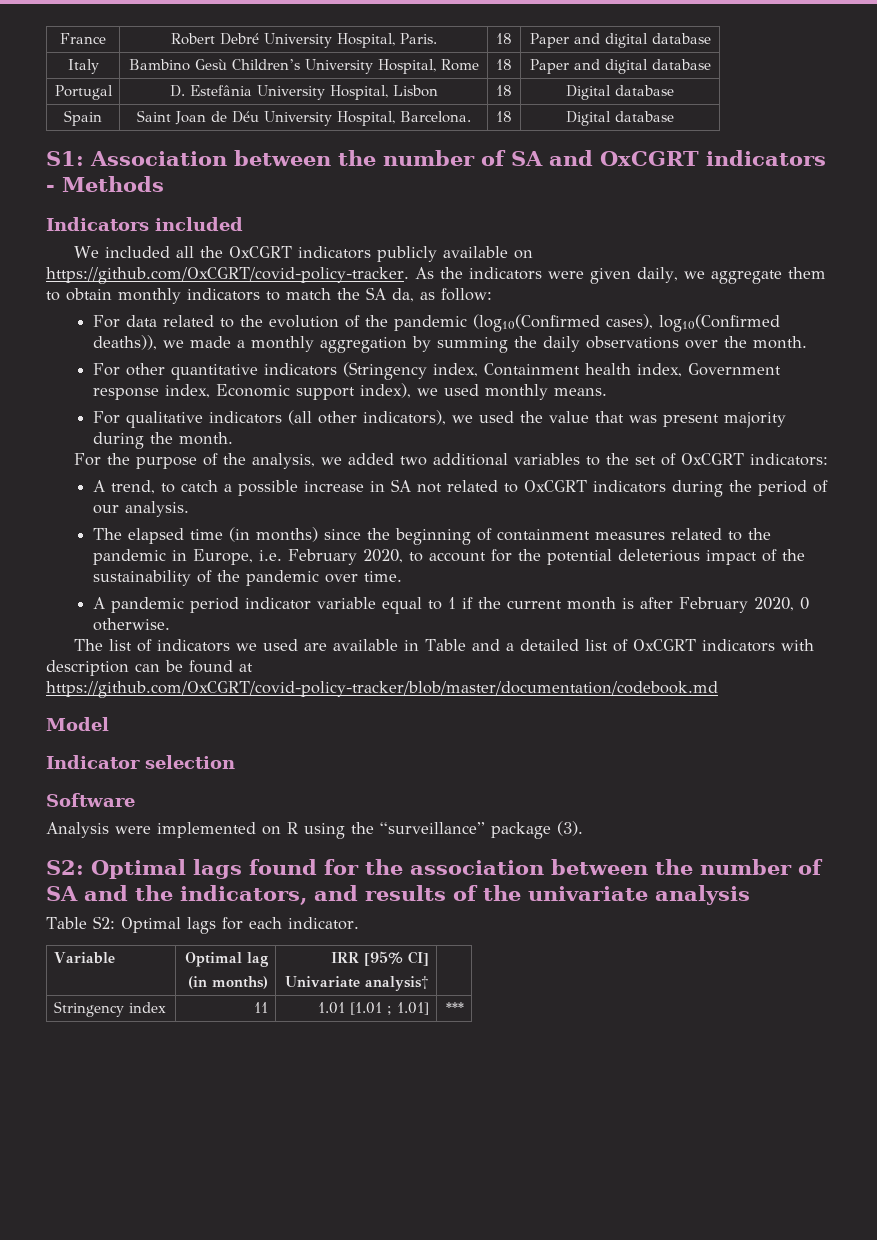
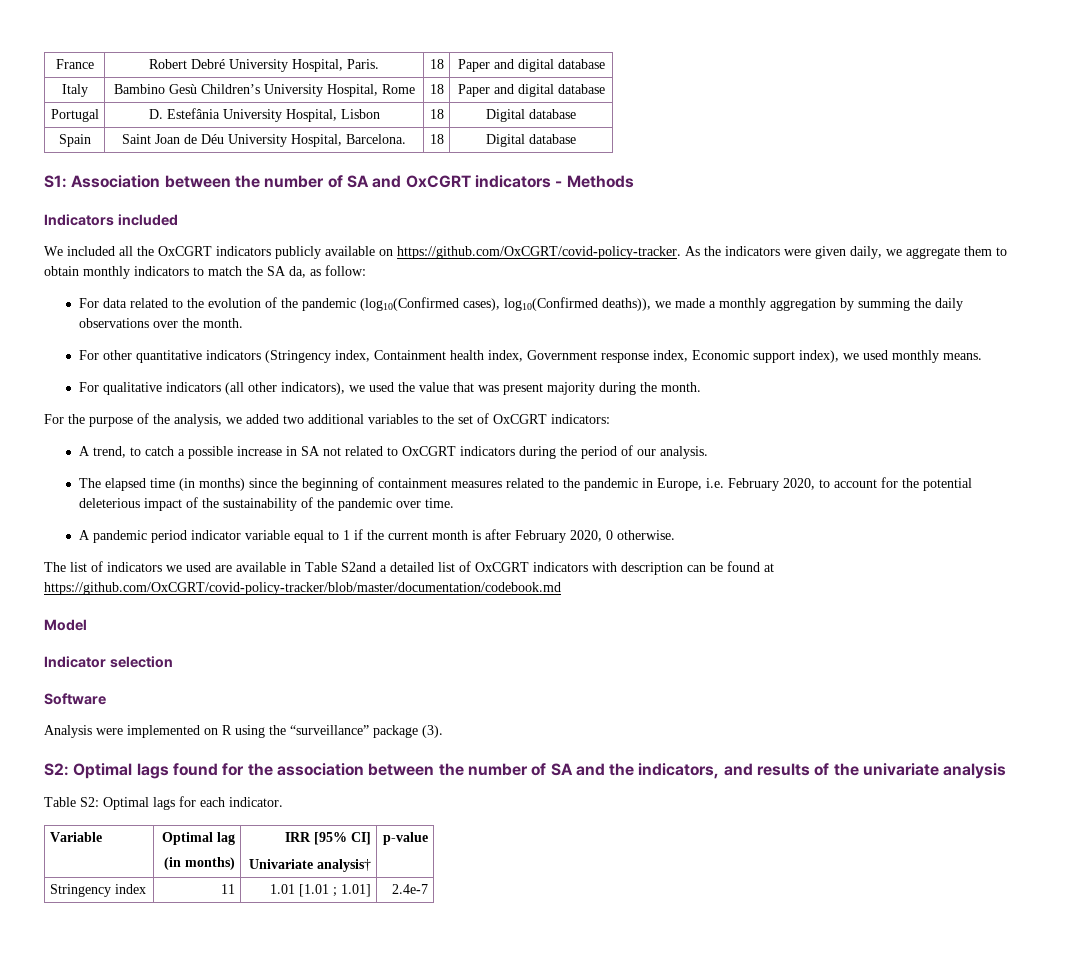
[472,639,501,651] and -> [341,562,376,572] S2and
(430, 983) none -> [383,832,429,845] p-value
[446,1002,465,1013] *** -> [392,884,429,894] 2.4e-7

